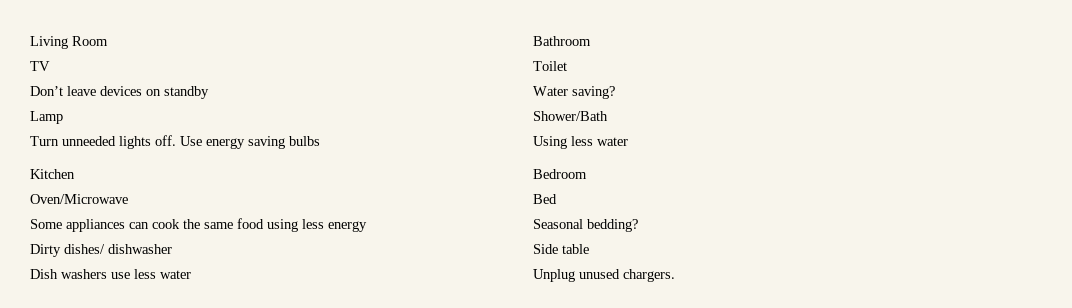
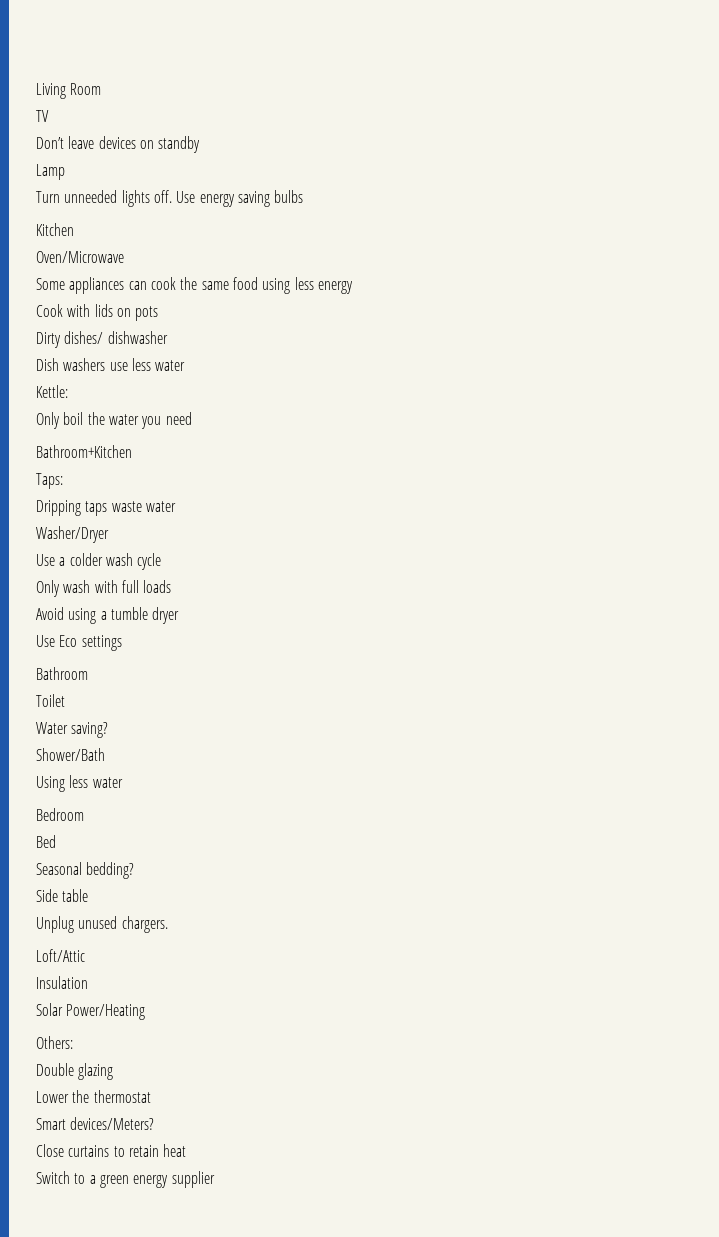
(367, 226) none -> [36,304,159,321] // Cook with lids on pots
(191, 274) none -> [36,385,68,398] [36,412,192,429] [36,445,132,458] [36,473,63,489] [36,500,176,516] [36,526,109,543] [36,553,162,570] [36,580,172,597] [36,607,180,624] [36,635,122,651] // Kettle: // Only boil the water you need // Bathroom+Kitchen // Taps: // Dripping taps waste water // Washer/Dryer // Use a colder wash cycle // Only wash with full loads // Avoid using a tumble dryer // Use Eco settings
(675, 275) none -> [36,949,85,962] [36,976,88,989] [36,1003,146,1020] [36,1036,73,1049] [36,1063,114,1080] [36,1090,151,1103] [36,1117,155,1130] [36,1144,187,1157] [36,1171,215,1188] // Loft/Attic // Insulation // Solar Power/Heating // Others: // Double glazing // Lower the thermostat // Smart devices/Meters? // Close curtains to retain heat // Switch to a green energy supplier

